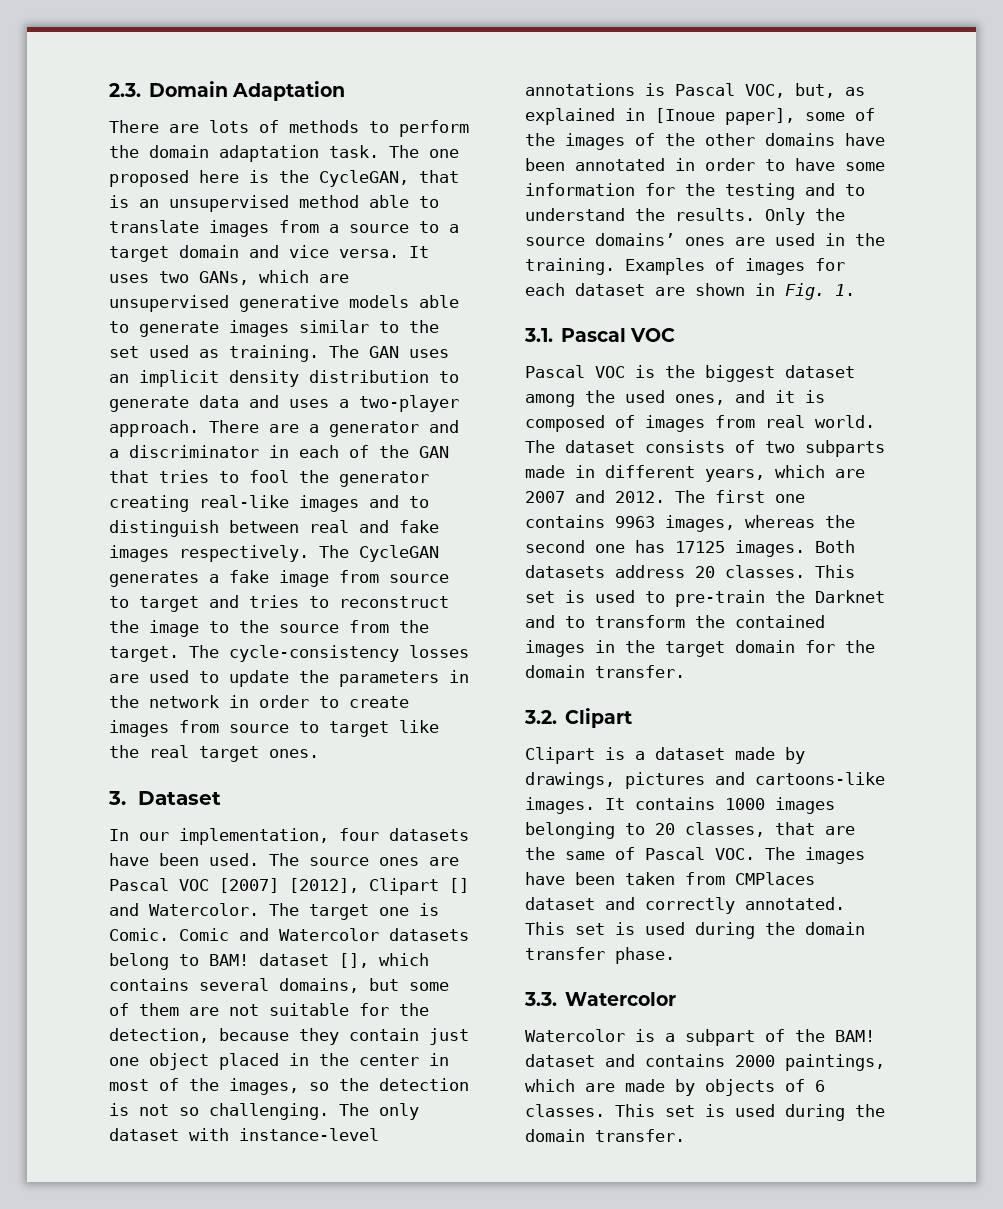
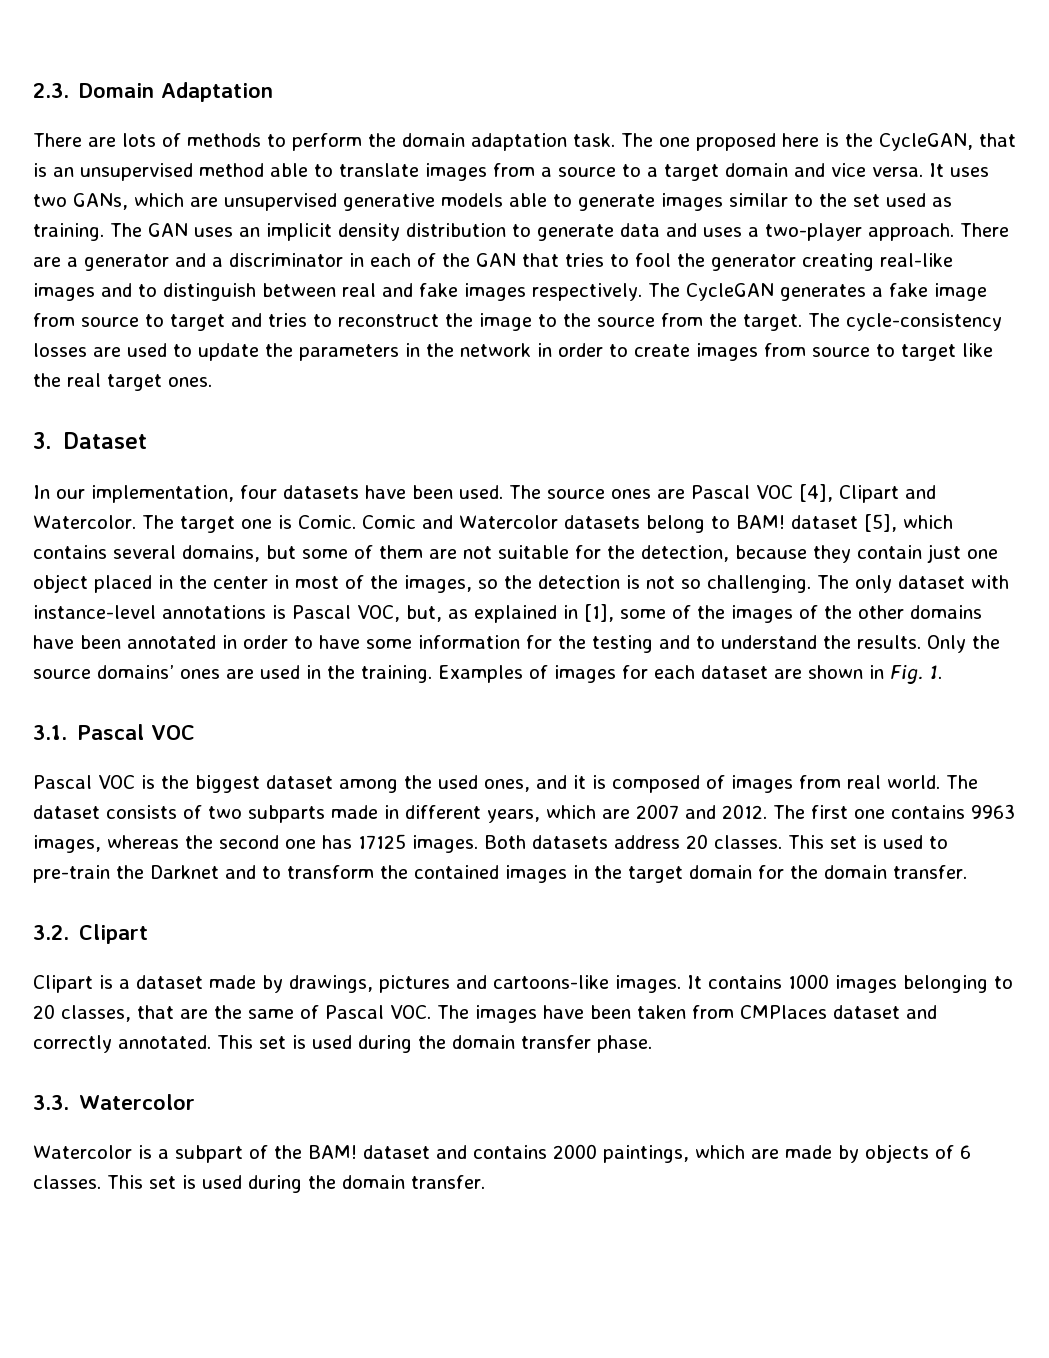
[219,878,469,895] [2007] [2012], Clipart [] -> [799,484,899,503] [4], Clipart
[339,953,369,968] [], -> [863,514,897,532] [5],
[655,108,795,125] [Inoue paper], -> [584,604,614,622] [1],

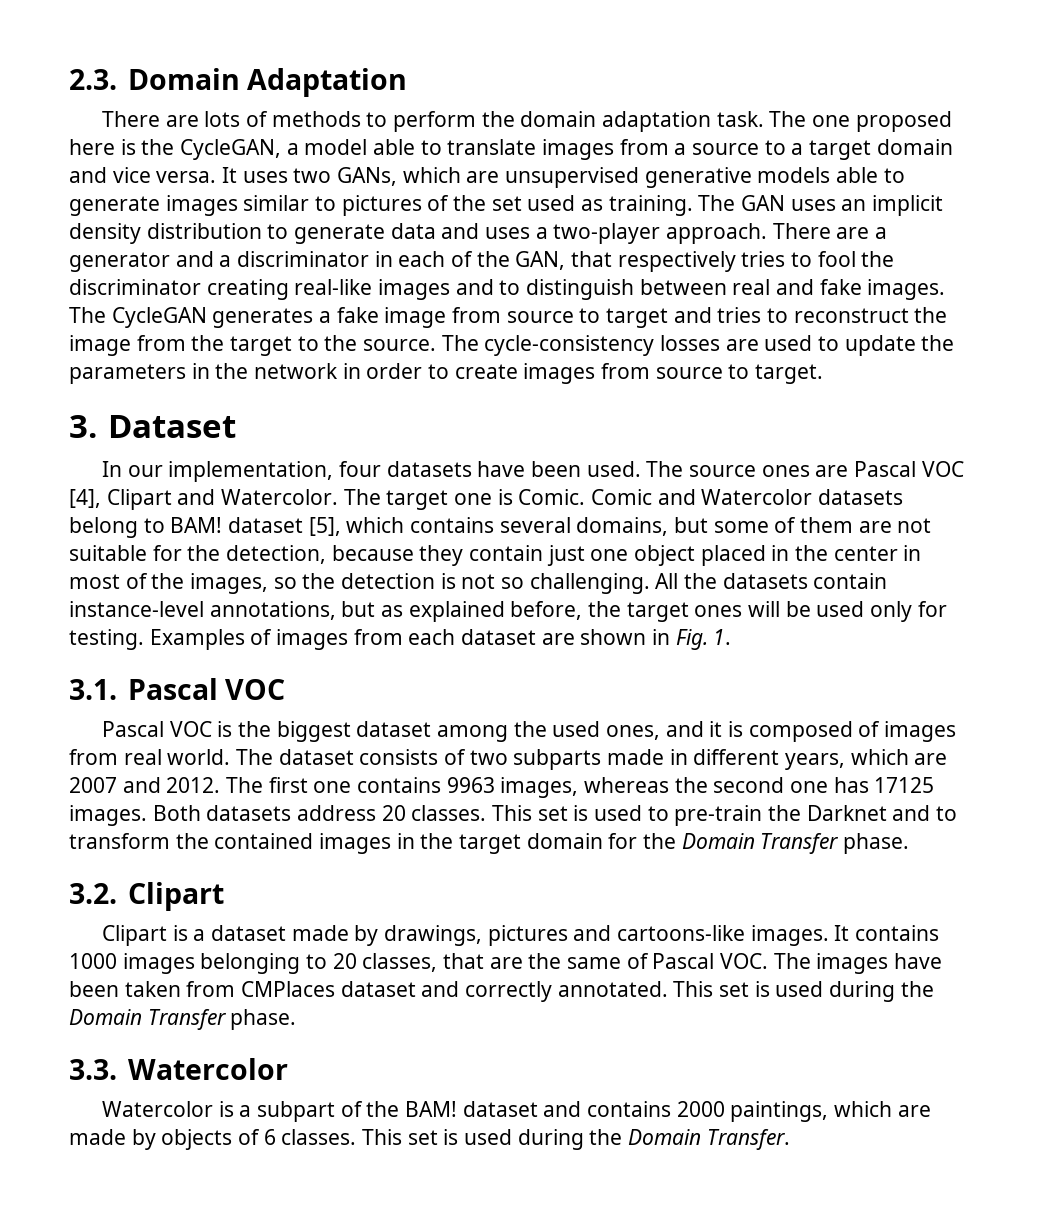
[979,133,1016,147] [33,163,264,181] that is an unsupervised method -> [286,139,368,155] a model
(813, 200) none -> [341,195,450,216] pictures of
[476,253,559,267] GAN that -> [515,251,736,272] GAN, that respectively
[711,254,796,271] generator -> [69,279,201,295] discriminator
[464,283,642,301] images respectively. -> [867,279,946,300] images.
[538,313,802,331] to the source from the target. -> [136,335,437,356] from the target to the source.
[901,343,993,361] [33,373,212,391] target like the real target ones. -> [755,364,824,384] target.
[817,575,1009,593] [33,604,982,623] [33,635,1000,653] [33,665,432,683] The only dataset with instance-level annotations is Pascal VOC, but, as explained in [1], some of the images of the other domains have been annotated in order to have some information for the testing and to understand the results. Only the source domains’ ones are used in the training. -> [655,573,888,589] [69,601,947,622] [69,629,144,650] All the datasets contain instance-level annotations, but as explained before, the target ones will be used only for testing.
[622,665,648,679] for -> [353,629,403,645] from
[824,865,967,879] domain transfer. -> [681,833,910,854] Domain Transfer phase.
[452,1035,591,1049] domain transfer -> [69,1009,227,1030] Domain Transfer
[342,1175,485,1189] domain transfer. -> [628,1129,790,1150] Domain Transfer.

